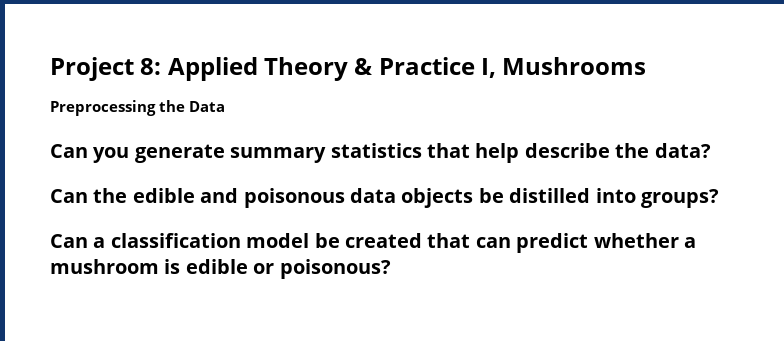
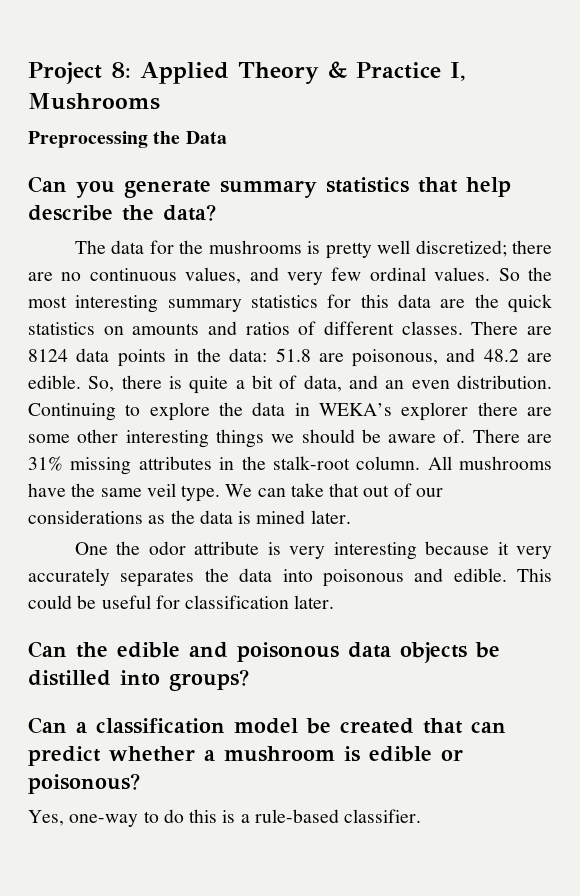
(711, 150) none -> [74,240,553,259] [28,267,552,285] [28,294,552,313] [28,321,552,335] [28,348,552,367] [28,375,552,394] [28,402,552,421] [28,429,553,448] [28,456,552,475] [28,483,443,502] [28,510,351,524] [74,541,553,560] [28,568,552,587] [28,595,335,609] // The data for the mushrooms is pretty well discretized; there are no continuous values, and very few ordinal values. So the most interesting summary statistics for this data are the quick statistics on amounts and ratios of different classes. There are 8124 data points in the data: 51.8 are poisonous, and 48.2 are edible. So, there is quite a bit of data, and an even distribution. Continuing to explore the data in WEKA’s explorer there are some other interesting things we should be aware of. There are 31% missing attributes in the stalk-root column. All mushrooms have the same veil type. We can take that out of our considerations as the data is mined later. // One the odor attribute is very interesting because it very accurately separates the data into poisonous and edible. This could be useful for classification later.
(391, 269) none -> [28,809,422,827] // Yes, one-way to do this is a rule-based classifier.

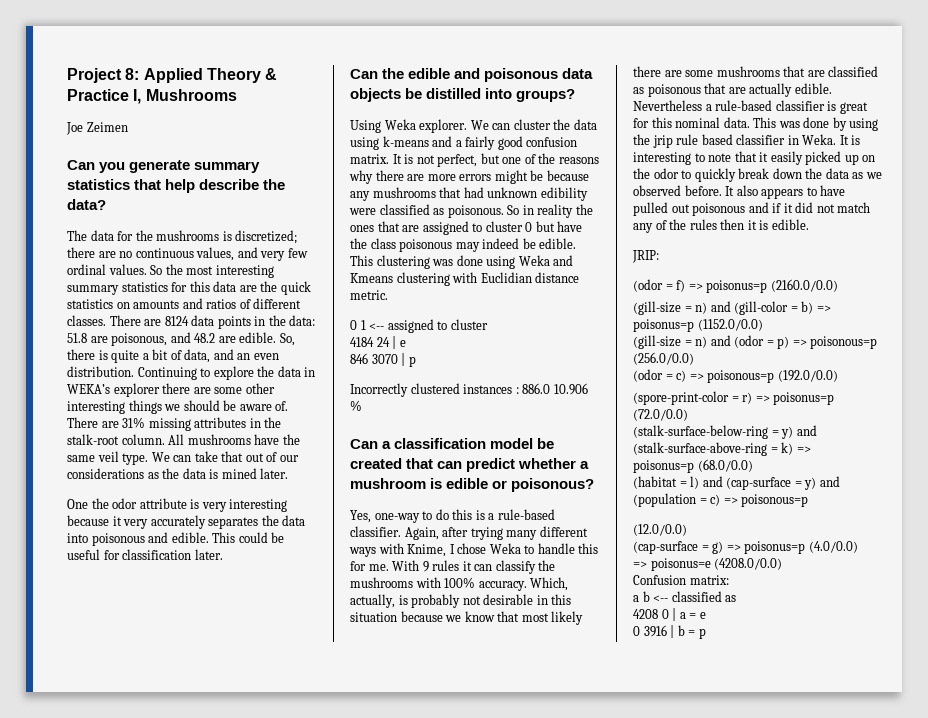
[28,131,227,148] Preprocessing the Data -> [66,122,128,135] Joe Zeimen
[325,240,411,259] pretty well -> (232, 236) none
(249, 680) none -> [350,119,597,133] [350,136,578,150] [350,153,599,167] [349,170,589,184] [350,187,588,201] [349,204,593,218] [350,221,583,235] [350,238,577,252] [350,255,574,269] [350,272,580,286] [350,290,388,300] [350,319,488,333] [350,336,406,349] [350,353,416,367] [350,383,588,397] [350,400,362,411] // Using Weka explorer. We can cluster the data using k-means and a fairly good confusion matrix. It is not perfect, but one of the reasons why there are more errors might be because any mushrooms that had unknown edibility were classified as poisonous. So in reality the ones that are assigned to cluster 0 but have the class poisonous may indeed be edible. This clustering was done using Weka and Kmeans clustering with Euclidian distance metric. // 0 1 <-- assigned to cluster // 4184 24 | e // 846 3070 | p // Incorrectly clustered instances : 886.0 10.906 %
(422, 816) none -> [404,526,588,540] [349,543,599,557] [350,560,556,574] [350,577,569,591] [350,594,572,608] [350,611,584,625] [633,66,879,77] [633,83,832,97] [633,100,868,114] [633,117,879,131] [633,134,861,148] [633,151,876,165] [633,168,882,182] [633,185,846,199] [633,202,871,216] [633,219,809,233] [632,250,659,263] [633,279,838,293] [633,301,831,315] [633,319,763,332] [633,335,878,349] [633,352,694,365] [633,369,838,383] [633,391,835,405] [633,409,688,421] [633,425,817,439] [633,442,811,456] [633,459,753,473] [633,476,840,490] [633,493,809,507] [633,524,687,536] [633,541,858,554] [633,558,783,571] [633,575,729,585] [633,591,737,602] [633,608,706,621] [633,625,706,639] Again, after trying many different ways with Knime, I chose Weka to handle this for me. With 9 rules it can classify the mushrooms with 100% accuracy. Which, actually, is probably not desirable in this situation because we know that most likely there are some mushrooms that are classified as poisonous that are actually edible. Nevertheless a rule-based classifier is great for this nominal data. This was done by using the jrip rule based classifier in Weka. It is interesting to note that it easily picked up on the odor to quickly break down the data as we observed before. It also appears to have pulled out poisonous and if it did not match any of the rules then it is edible. // JRIP: // (odor = f) => poisonus=p (2160.0/0.0) // (gill-size = n) and (gill-color = b) => poisonus=p (1152.0/0.0) // (gill-size = n) and (odor = p) => poisonous=p (256.0/0.0) // (odor = c) => poisonous=p (192.0/0.0) // (spore-print-color = r) => poisonus=p (72.0/0.0) // (stalk-surface-below-ring = y) and (stalk-surface-above-ring = k) => // poisonus=p (68.0/0.0) // (habitat = l) and (cap-surface = y) and (population = c) => poisonous=p // (12.0/0.0) // (cap-surface = g) => poisonus=p (4.0/0.0) // => poisonus=e (4208.0/0.0) // Confusion matrix: // a b <-- classified as // 4208 0 | a = e // 0 3916 | b = p

